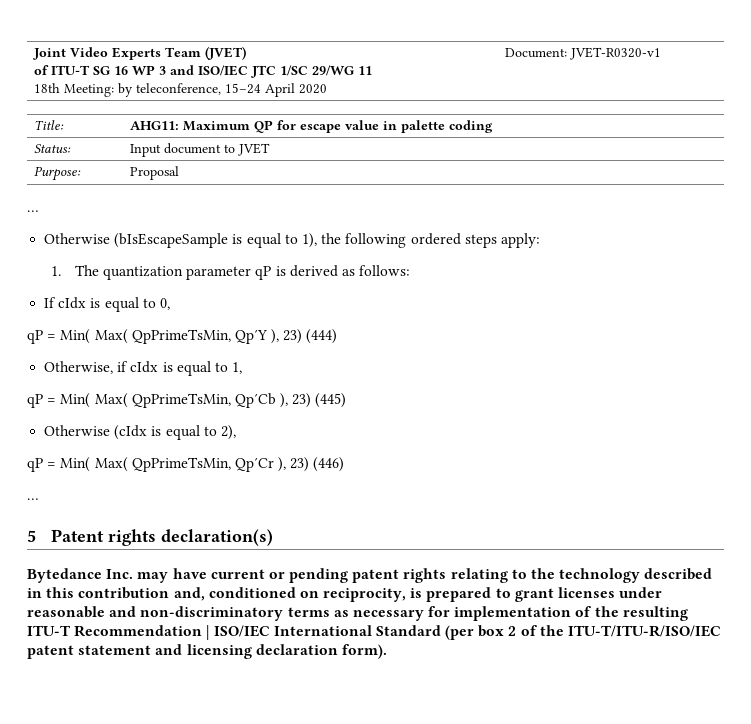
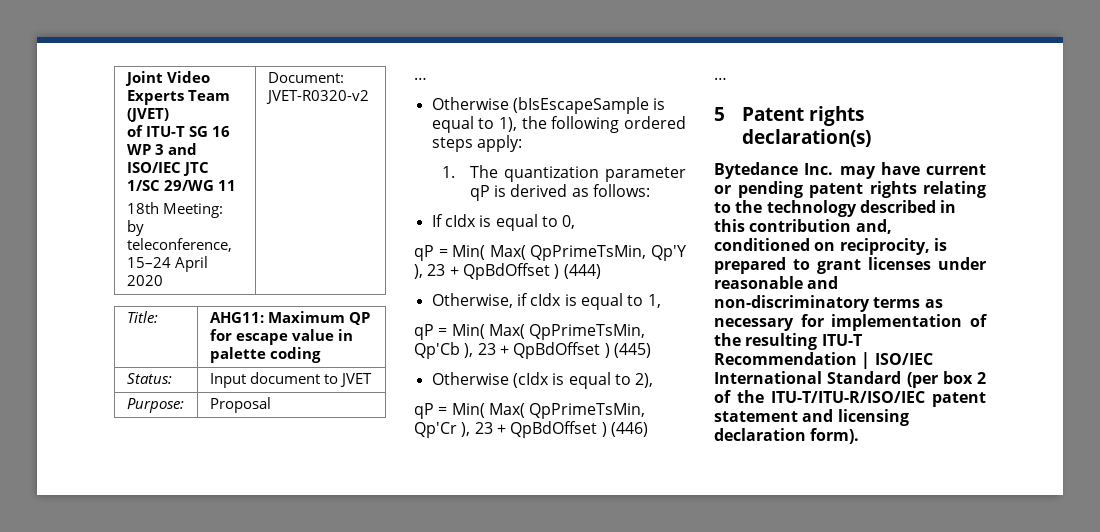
[570,47,662,60] JVET-R0320-v1 -> [265,90,369,104] JVET-R0320-v2
[283,329,303,344] 23) -> [427,263,560,280] 23 + QpBdOffset )
[292,393,312,408] 23) -> [477,342,610,359] 23 + QpBdOffset )
[290,457,310,472] 23) -> [474,421,607,438] 23 + QpBdOffset )

